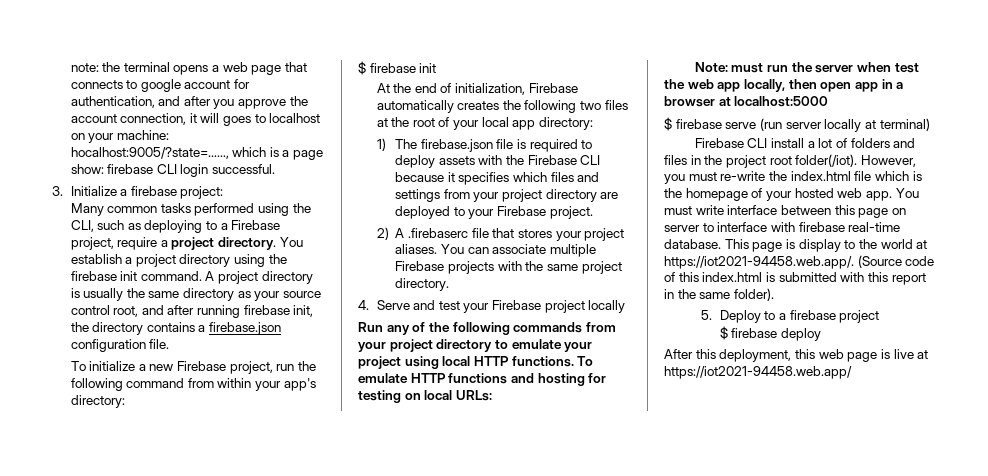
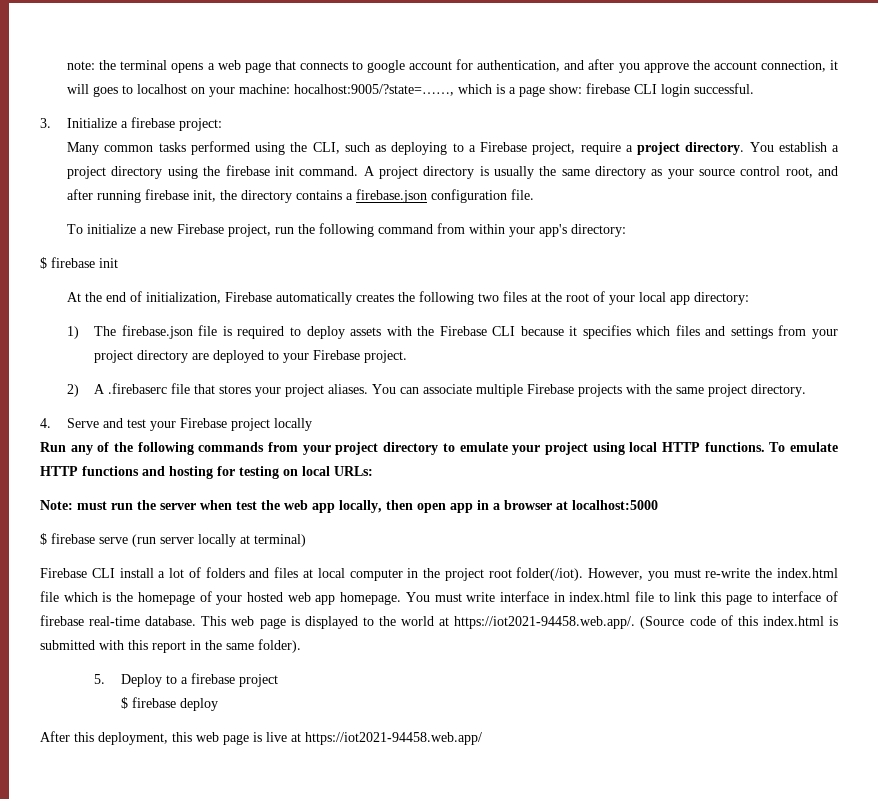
(687, 160) none -> [302,568,403,581] at local computer
[865,191,892,201] app. -> [315,592,402,605] app homepage.
[780,205,906,218] [664,225,700,232] between this page on server -> [553,591,752,605] in index.html file to link this page
[770,222,795,232] with -> [826,591,839,602] of
[752,239,841,252] page is display -> [231,616,358,629] web page is displayed

